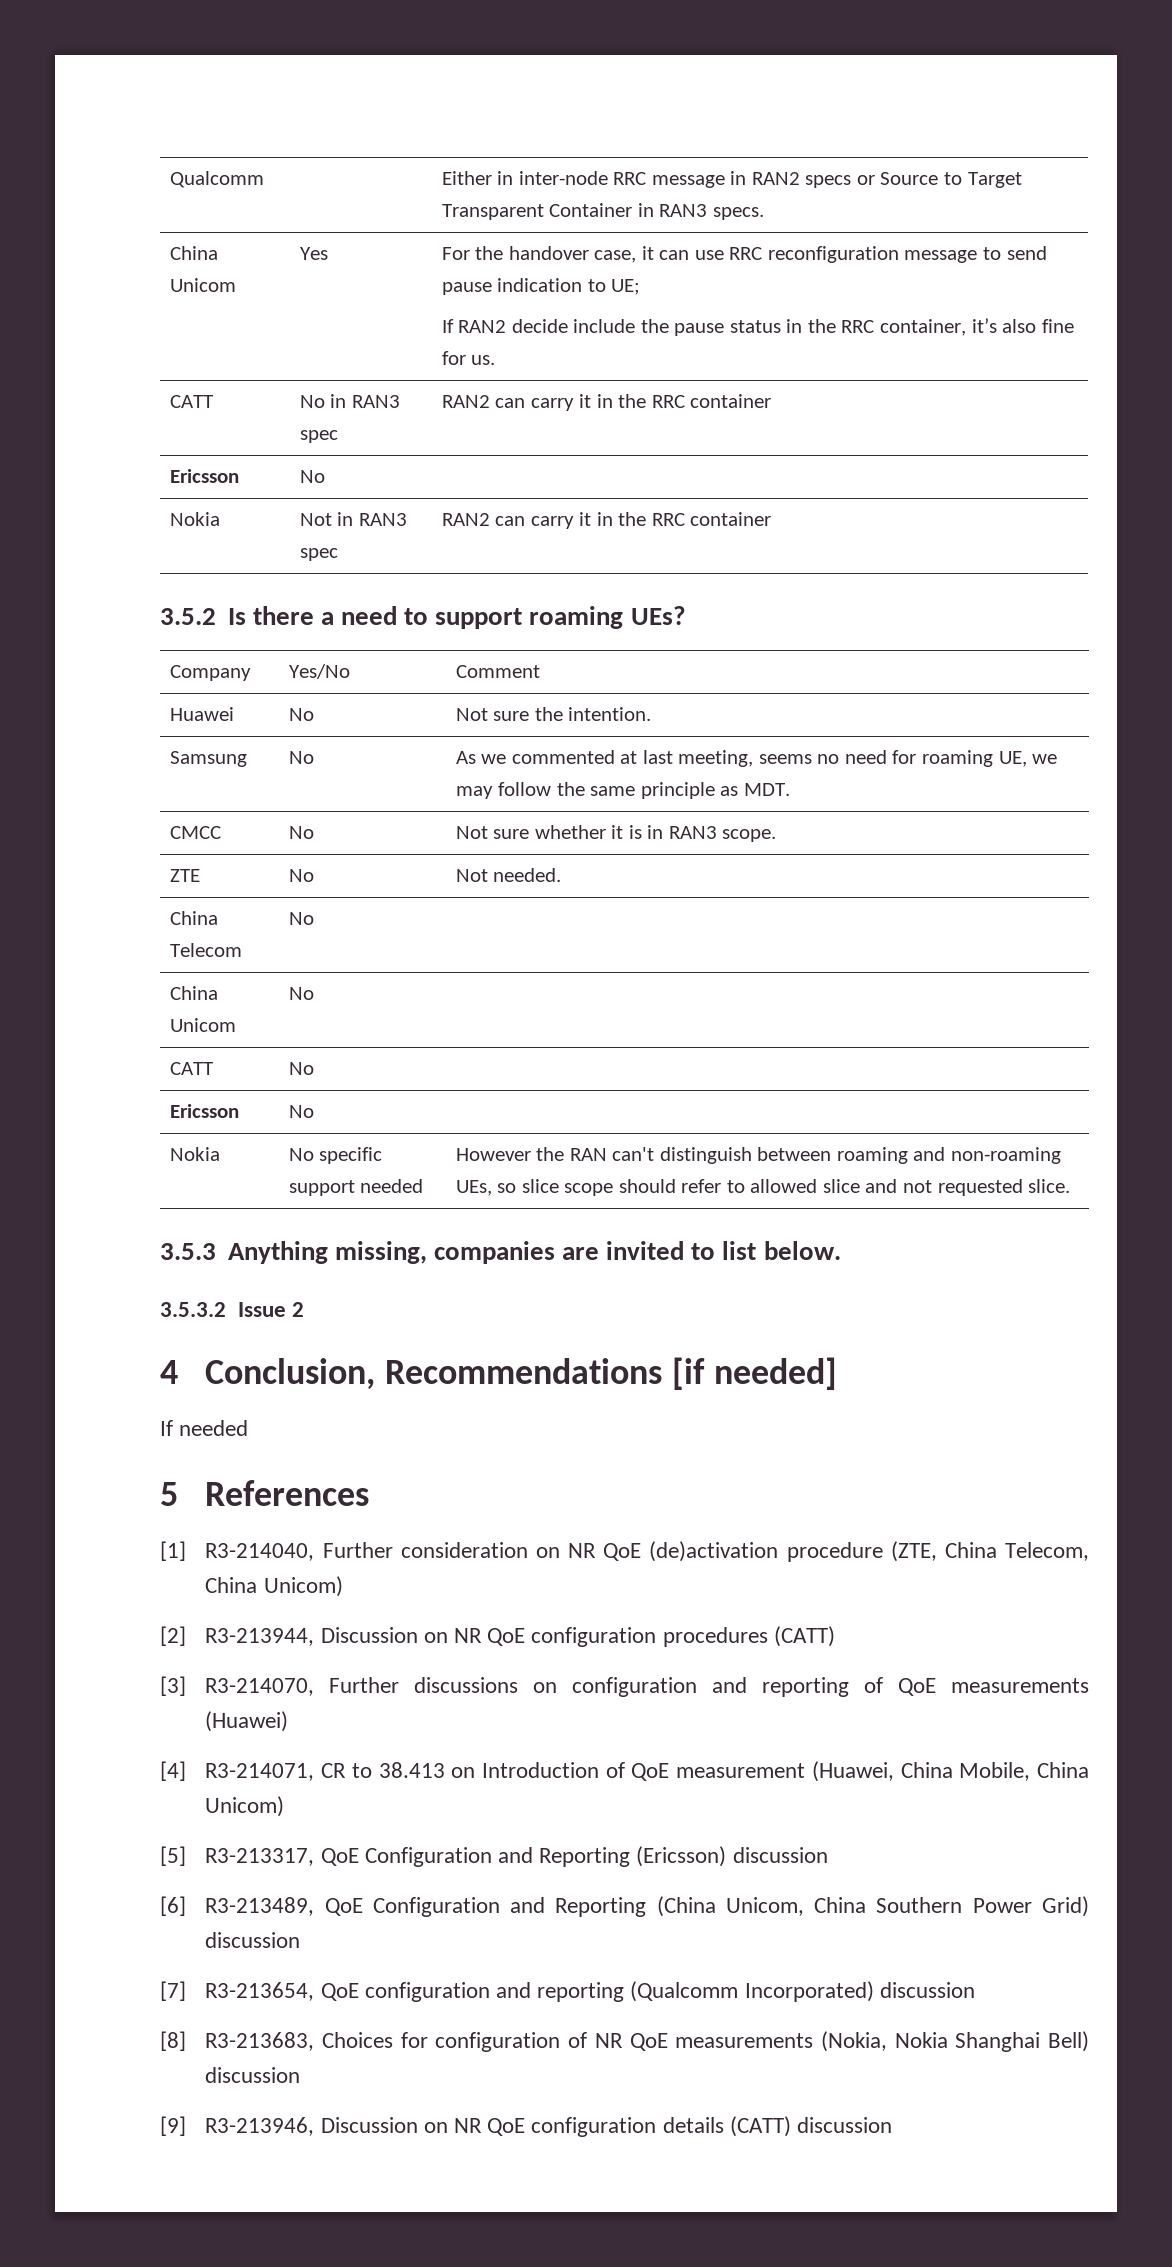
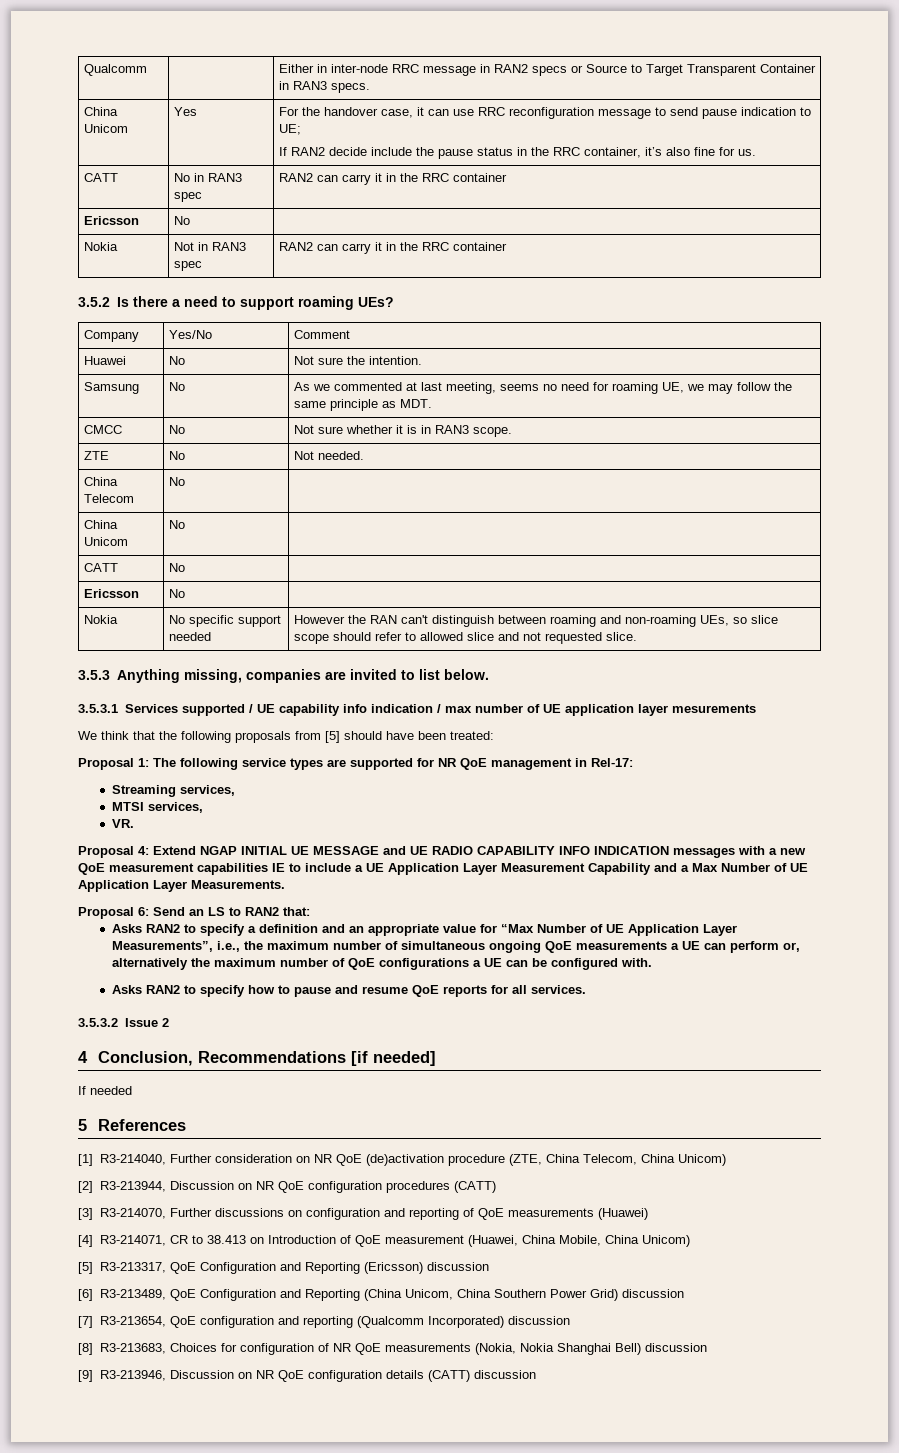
(841, 1250) none -> [78,704,756,716] [78,731,494,743] [78,758,633,770] [112,785,236,797] [112,802,204,813] [112,819,135,828] [78,846,806,858] [78,863,808,875] [78,880,285,892] [78,907,310,919] [112,924,738,936] [112,941,801,953] [112,958,653,970] [112,985,587,997] // 3.5.3.1 Services supported / UE capability info indication / max number of UE application layer mesurements // We think that the following proposals from [5] should have been treated: // Proposal 1: The following service types are supported for NR QoE management in Rel-17: // Streaming services, // MTSI services, // VR. // Proposal 4: Extend NGAP INITIAL UE MESSAGE and UE RADIO CAPABILITY INFO INDICATION messages with a new QoE measurement capabilities IE to include a UE Application Layer Measurement Capability and a Max Number of UE Application Layer Measurements. // Proposal 6: Send an LS to RAN2 that: // Asks RAN2 to specify a definition and an appropriate value for “Max Number of UE Application Layer Measurements”, i.e., the maximum number of simultaneous ongoing QoE measurements a UE can perform or, alternatively the maximum number of QoE configurations a UE can be configured with. // Asks RAN2 to specify how to pause and resume QoE reports for all services.

